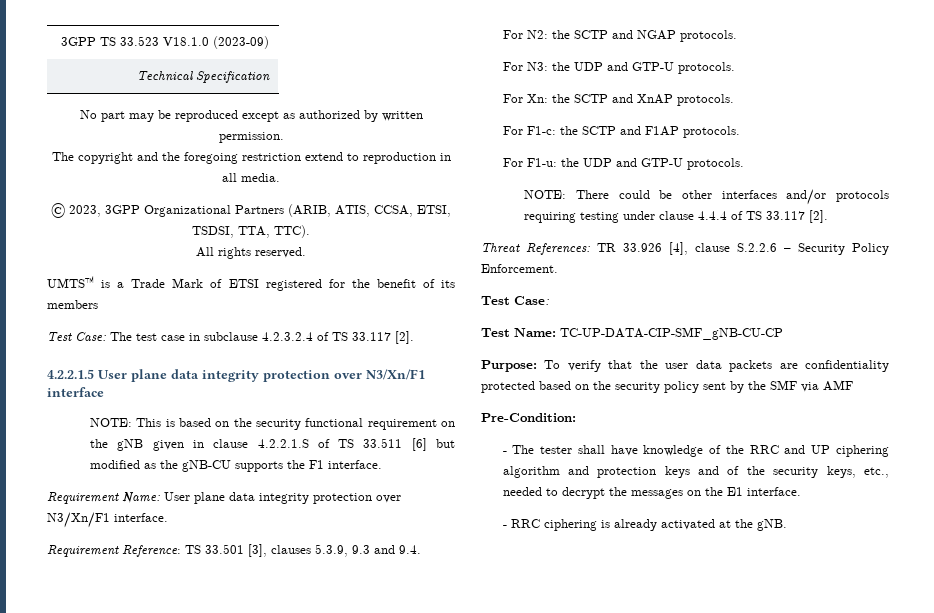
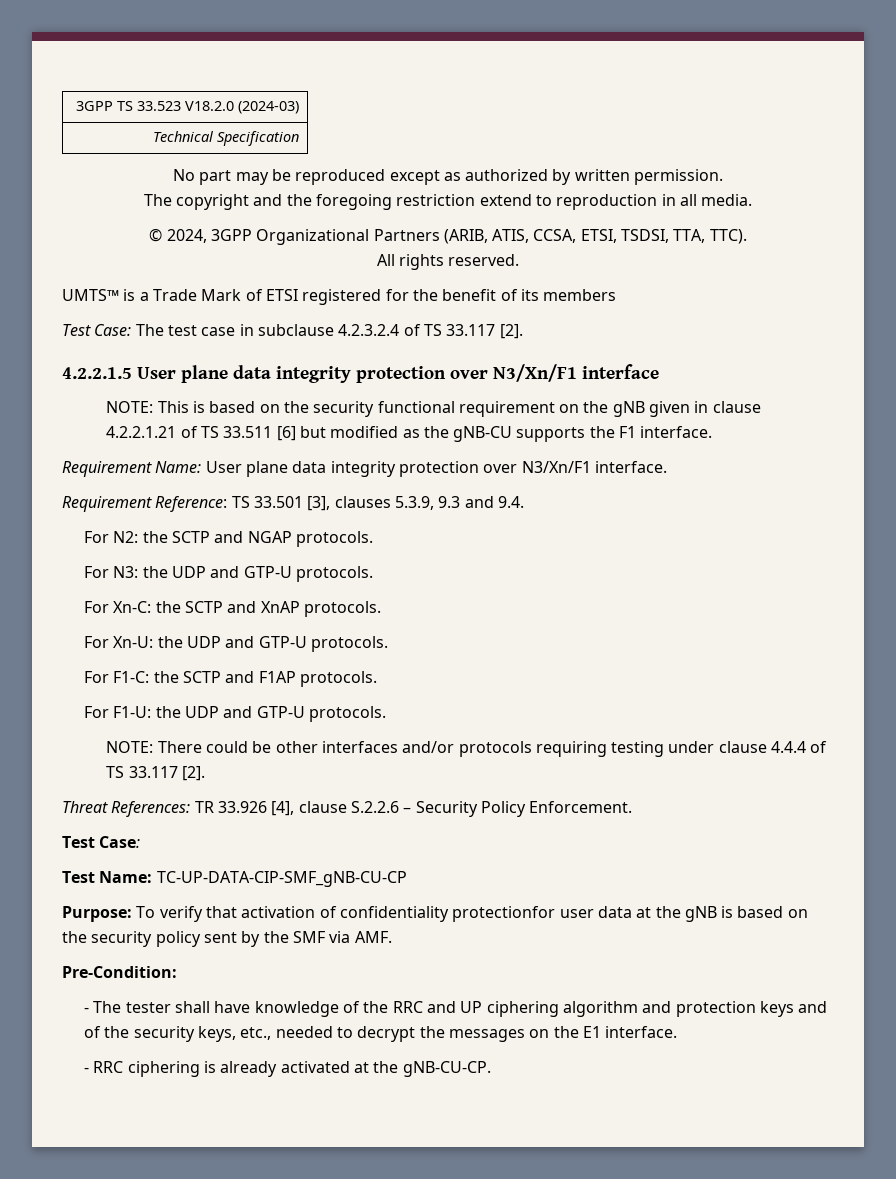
[163,36,270,49] V18.1.0 (2023-09) -> [185,101,300,114] V18.2.0 (2024-03)
[69,205,101,217] 2023, -> [166,229,207,243] 2024,
[257,439,309,448] 4.2.2.1.S -> [106,426,177,438] 4.2.2.1.21
[526,94,548,103] Xn: -> [113,601,152,613] Xn-C:
[526,126,556,135] F1-c: -> [113,636,389,652] [84,671,150,683] Xn-U: the UDP and GTP-U protocols. // For F1-C:
[526,158,557,167] F1-u: -> [113,706,152,718] F1-U:
[639,360,889,372] [481,381,535,393] the user data packets are confidentiality protected -> [241,906,734,922] activation of confidentiality protectionfor user data at the gNB is
[823,380,853,391] AMF -> [354,931,392,943] AMF.
[756,519,787,531] gNB. -> [402,1061,491,1077] gNB-CU-CP.

